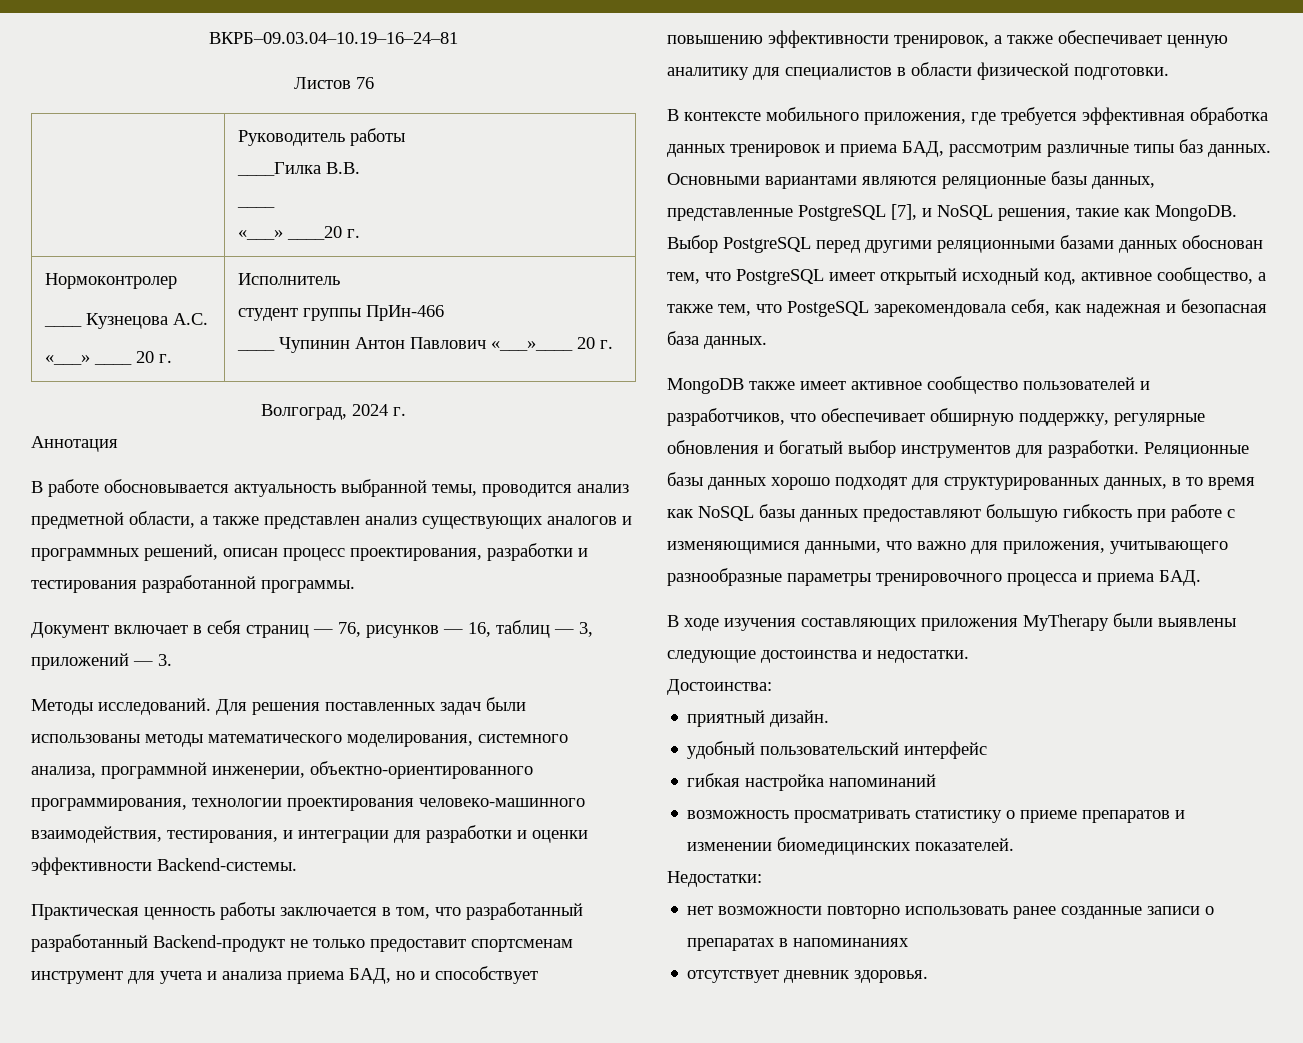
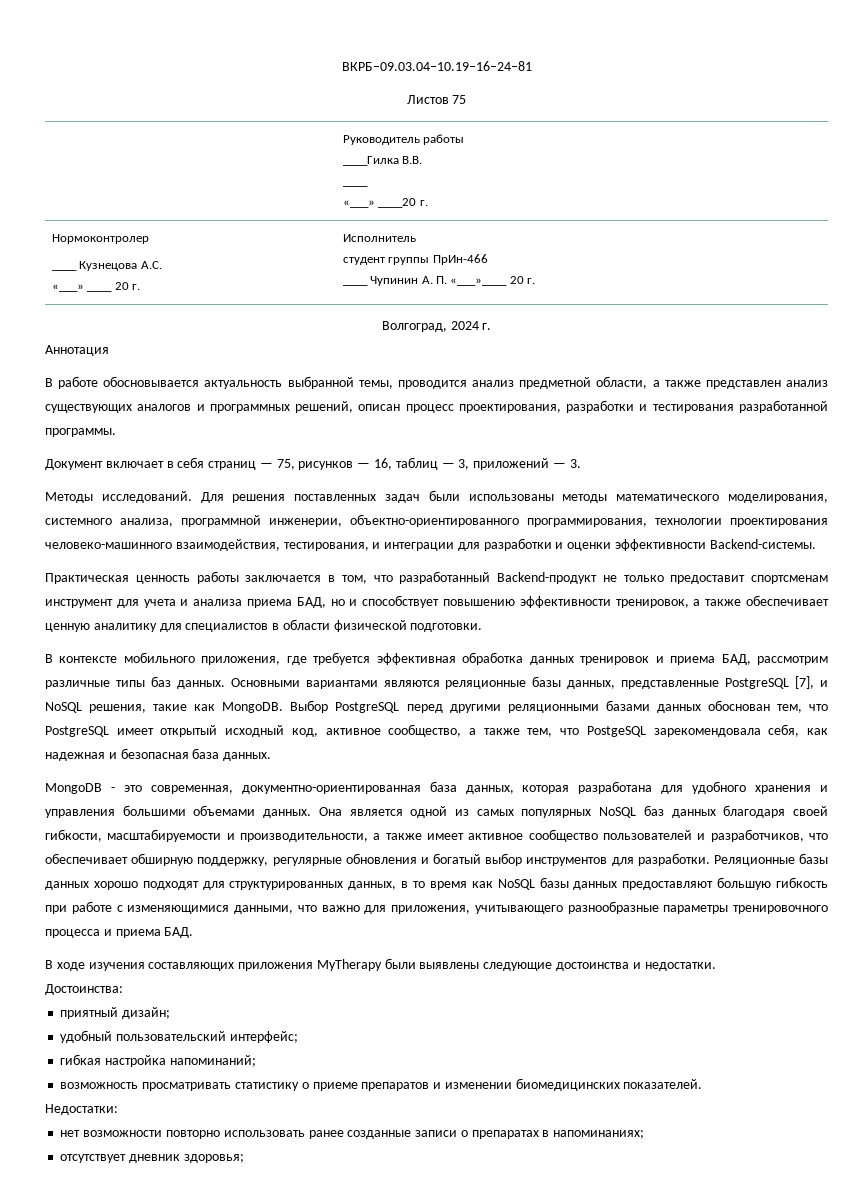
[355,77,374,89] 76 -> [452,95,467,104] 75
[354,337,486,349] Антон Павлович -> [421,276,448,284] А. П.
[338,622,361,637] 76, -> [276,459,295,470] 75,
[31,934,148,952] разработанный -> (491, 577) none
(744, 386) none -> [110,781,828,794] [45,805,828,818] [45,829,381,842] - это современная, документно-ориентированная база данных, которая разработана для удобного хранения и управления большими объемами данных. Она является одной из самых популярных NoSQL баз данных благодаря своей гибкости, масштабируемости и производительности, а
[770,710,830,727] дизайн. -> [122,1007,171,1019] дизайн;
[904,741,988,759] интерфейс -> [229,1031,298,1043] интерфейс;
[829,774,937,787] напоминаний -> [169,1055,256,1067] напоминаний;
[793,938,910,947] напоминаниях -> [553,1130,645,1139] напоминаниях;
[854,970,929,983] здоровья. -> [183,1154,244,1163] здоровья;

